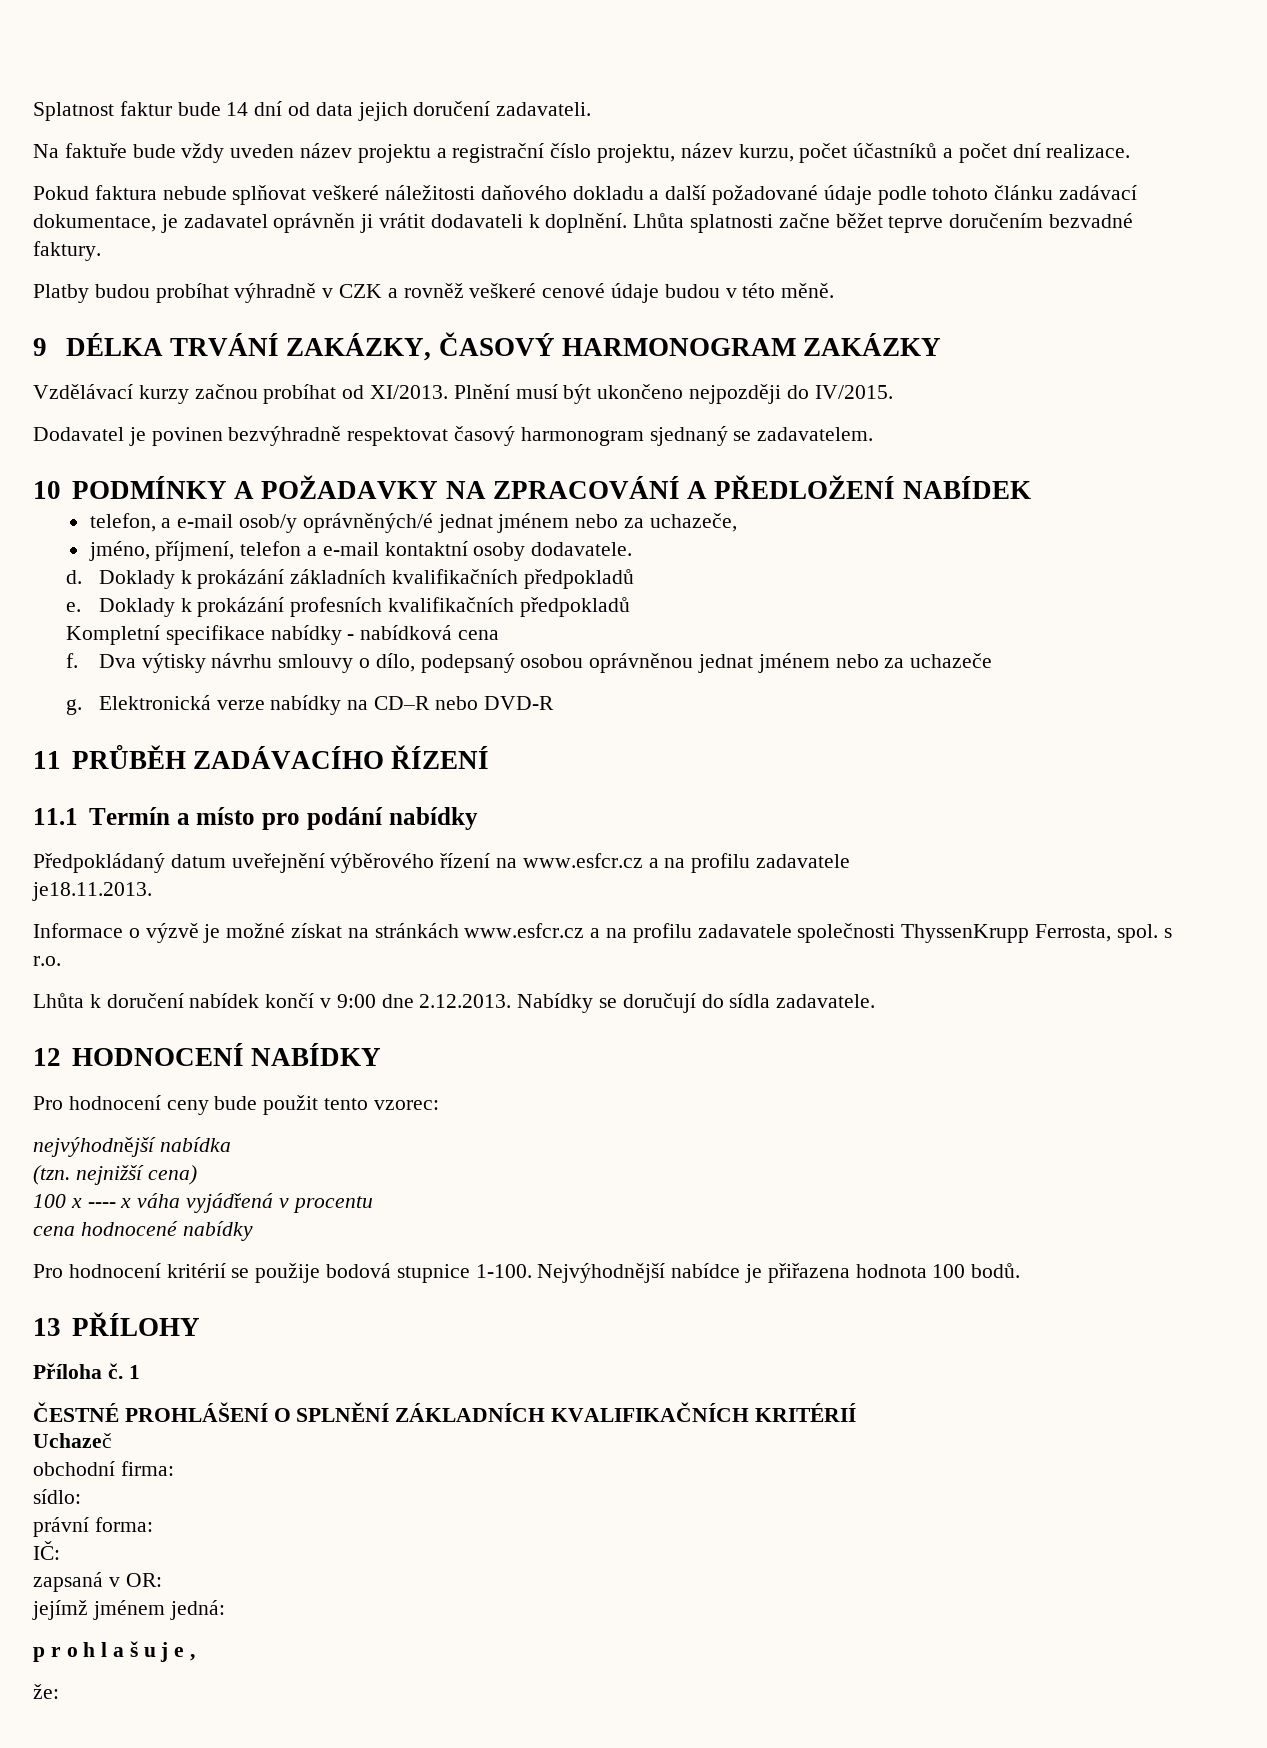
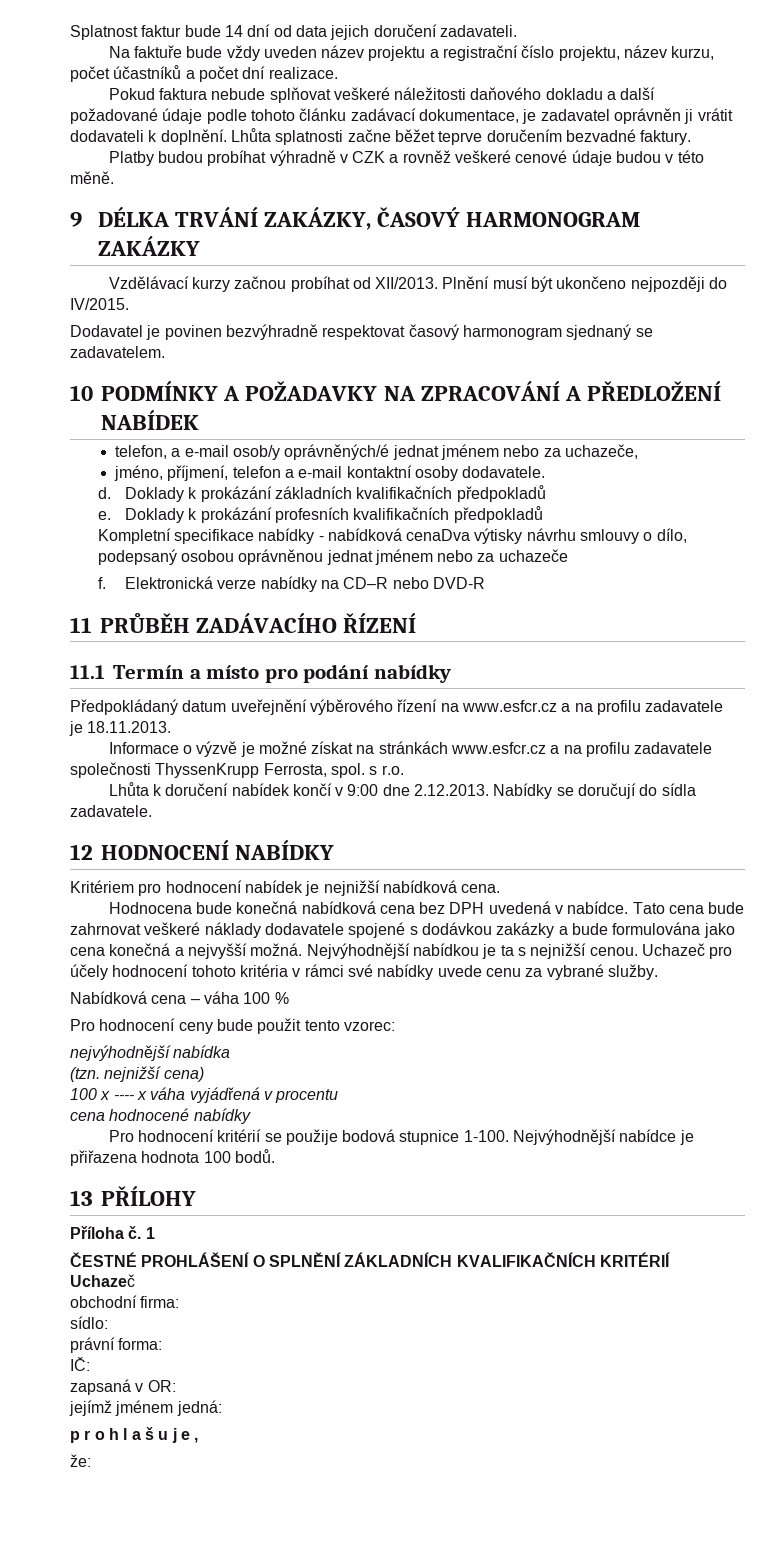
[370,385,449,399] XI/2013. -> [375,277,439,289] XII/2013.
[457,630,499,640] [65,653,136,668] cena // f. Dva -> [406,529,471,541] cenaDva
[65,699,82,715] g. -> [97,577,106,589] f.
[32,882,152,901] je18.11.2013. -> [69,721,172,736] je 18.11.2013.
(382, 1054) none -> [70,880,501,896] [108,901,745,914] [70,922,735,938] [70,943,733,959] [70,964,658,980] [70,991,289,1004] // Kritériem pro hodnocení nabídek je nejnižší nabídková cena. // Hodnocena bude konečná nabídková cena bez DPH uvedená v nabídce. Tato cena bude zahrnovat veškeré náklady dodavatele spojené s dodávkou zakázky a bude formulována jako cena konečná a nejvyšší možná. Nejvýhodnější nabídkou je ta s nejnižší cenou. Uchazeč pro účely hodnocení tohoto kritéria v rámci své nabídky uvede cenu za vybrané služby. // Nabídková cena – váha 100 %

